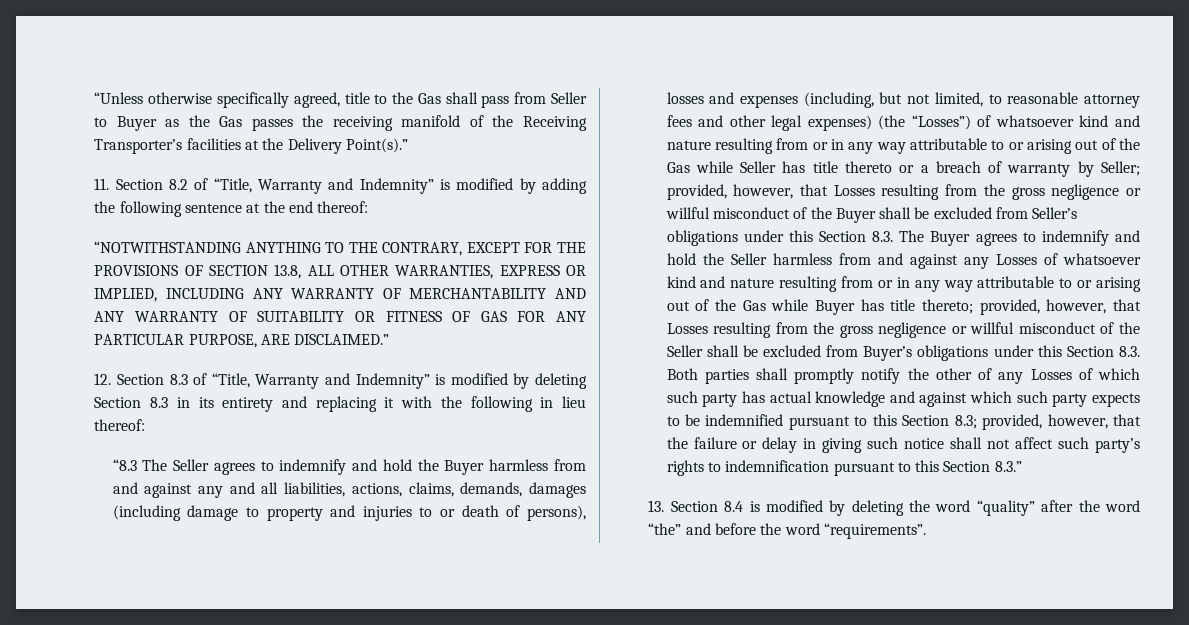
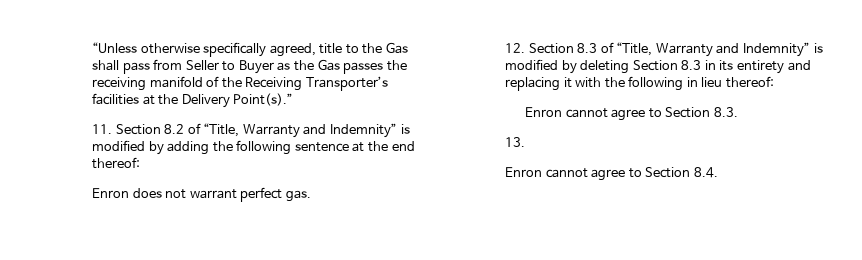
[94,241,587,256] [94,264,586,279] [94,288,587,302] [94,311,586,322] [94,334,390,348] “NOTWITHSTANDING ANYTHING TO THE CONTRARY, EXCEPT FOR THE PROVISIONS OF SECTION 13.8, ALL OTHER WARRANTIES, EXPRESS OR IMPLIED, INCLUDING ANY WARRANTY OF MERCHANTABILITY AND ANY WARRANTY OF SUITABILITY OR FITNESS OF GAS FOR ANY PARTICULAR PURPOSE, ARE DISCLAIMED.” -> [92,187,311,202] Enron does not warrant perfect gas.
[112,459,586,475] [112,482,586,498] [112,505,587,521] [666,92,1140,108] [666,115,1140,131] [666,138,1140,154] [666,161,1140,177] [666,184,1141,200] [665,207,1078,223] [666,230,1140,246] [666,253,1141,269] [666,276,1141,292] [666,299,1141,315] [666,322,1140,338] [666,345,1140,361] [666,368,1140,384] [666,391,1140,407] [666,414,1141,430] [666,437,1140,453] [666,460,1022,476] [648,500,1140,516] [648,523,926,539] “8.3 The Seller agrees to indemnify and hold the Buyer harmless from and against any and all liabilities, actions, claims, demands, damages (including damage to property and injuries to or death of persons), losses and expenses (including, but not limited, to reasonable attorney fees and other legal expenses) (the “Losses”) of whatsoever kind and nature resulting from or in any way attributable to or arising out of the Gas while Seller has title thereto or a breach of warranty by Seller; provided, however, that Losses resulting from the gross negligence or willful misconduct of the Buyer shall be excluded from Seller’s obligations under this Section 8.3. The Buyer agrees to indemnify and hold the Seller harmless from and against any Losses of whatsoever kind and nature resulting from or in any way attributable to or arising out of the Gas while Buyer has title thereto; provided, however, that Losses resulting from the gross negligence or willful misconduct of the Seller shall be excluded from Buyer’s obligations under this Section 8.3. Both parties shall promptly notify the other of any Losses of which such party has actual knowledge and against which such party expects to be indemnified pursuant to this Section 8.3; provided, however, that the failure or delay in giving such notice shall not affect such party’s rights to indemnification pursuant to this Section 8.3.” // 13. Section 8.4 is modified by deleting the word “quality” after the word “the” and before the word “requirements”. -> [525,107,738,121] [505,137,526,147] [505,167,718,181] Enron cannot agree to Section 8.3. // 13. // Enron cannot agree to Section 8.4.

